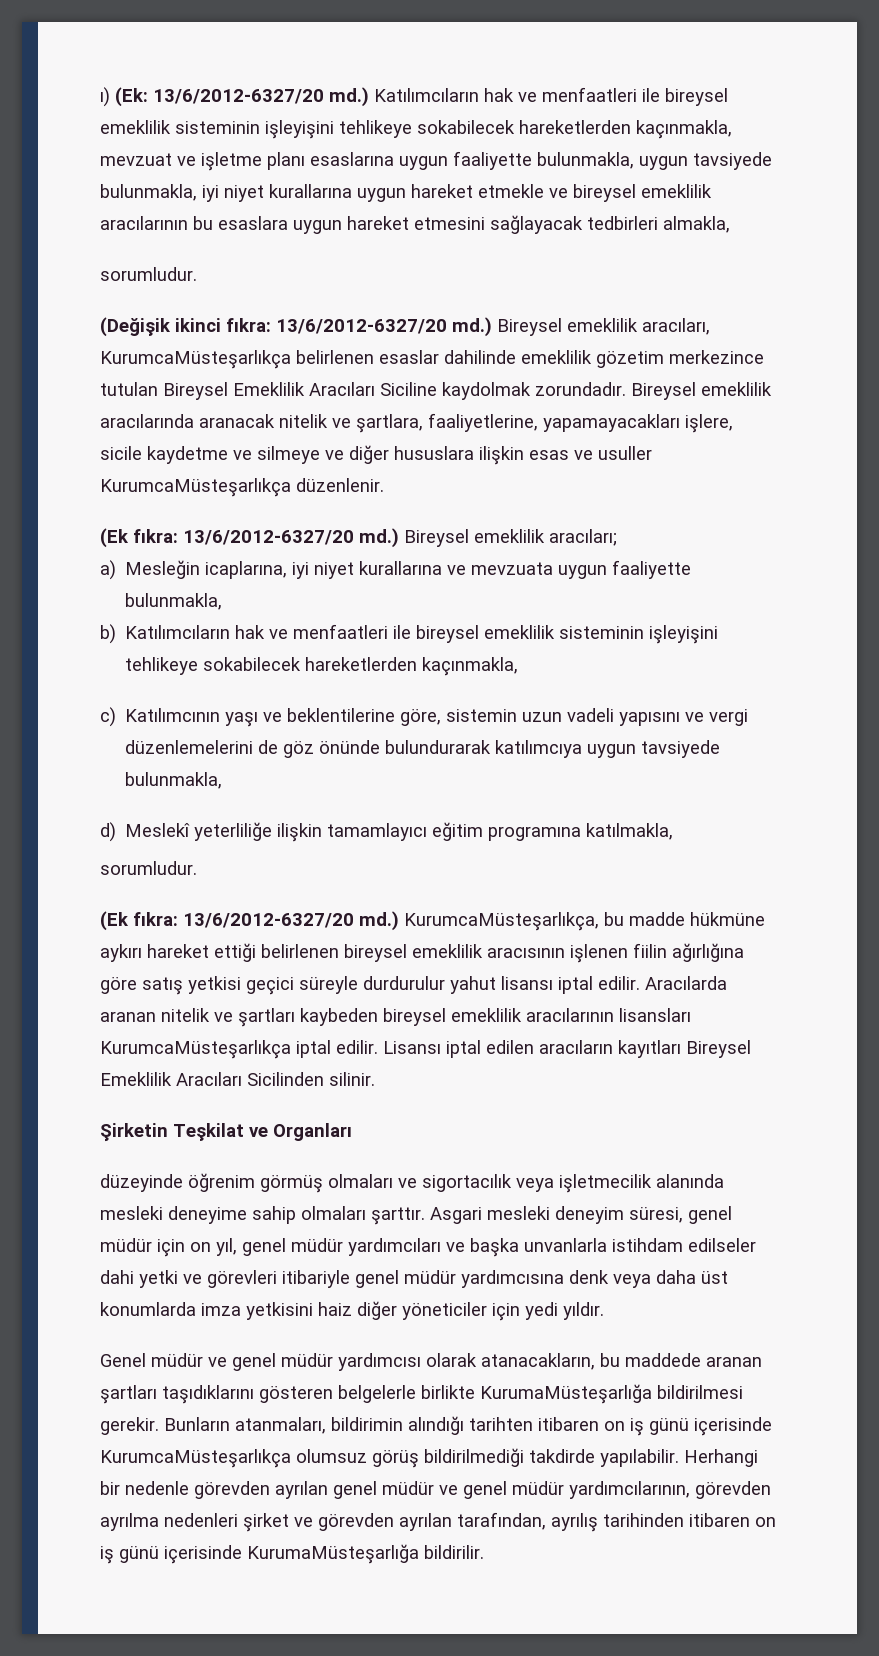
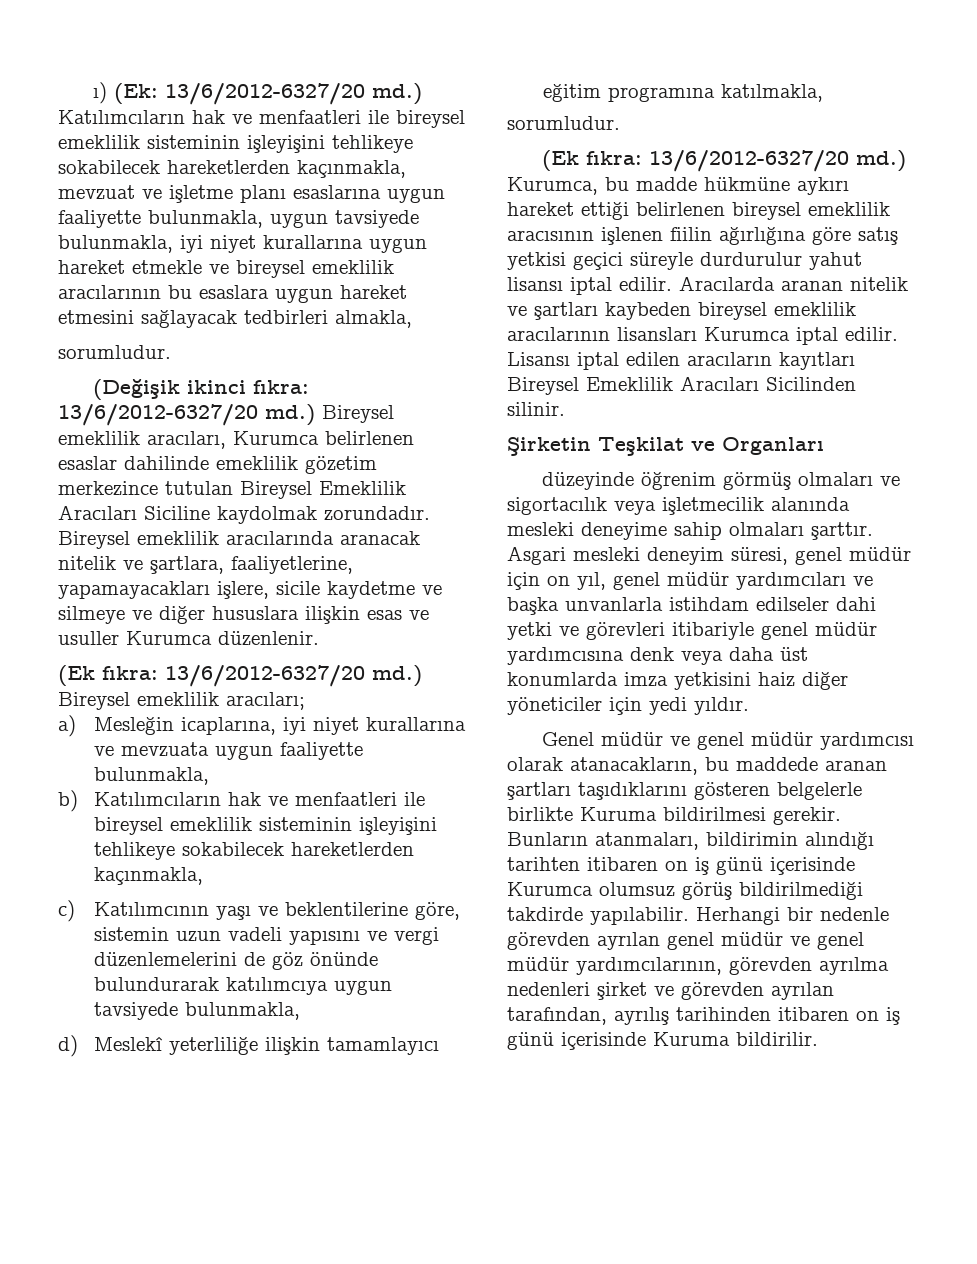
[100,350,291,369] KurumcaMüsteşarlıkça -> [233,431,319,445] Kurumca
[100,478,291,497] KurumcaMüsteşarlıkça -> [126,631,212,645] Kurumca
[404,912,599,931] KurumcaMüsteşarlıkça, -> [507,177,598,195] Kurumca,
[100,1040,291,1059] KurumcaMüsteşarlıkça -> [704,327,790,341] Kurumca
[480,1384,652,1404] KurumaMüsteşarlığa -> [580,807,657,821] Kuruma
[100,1449,291,1468] KurumcaMüsteşarlıkça -> [507,882,593,896] Kurumca
[247,1544,419,1564] KurumaMüsteşarlığa -> [653,1032,730,1046] Kuruma

